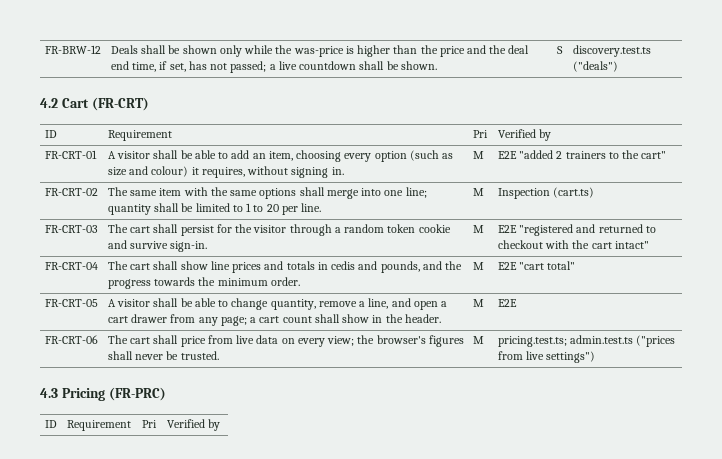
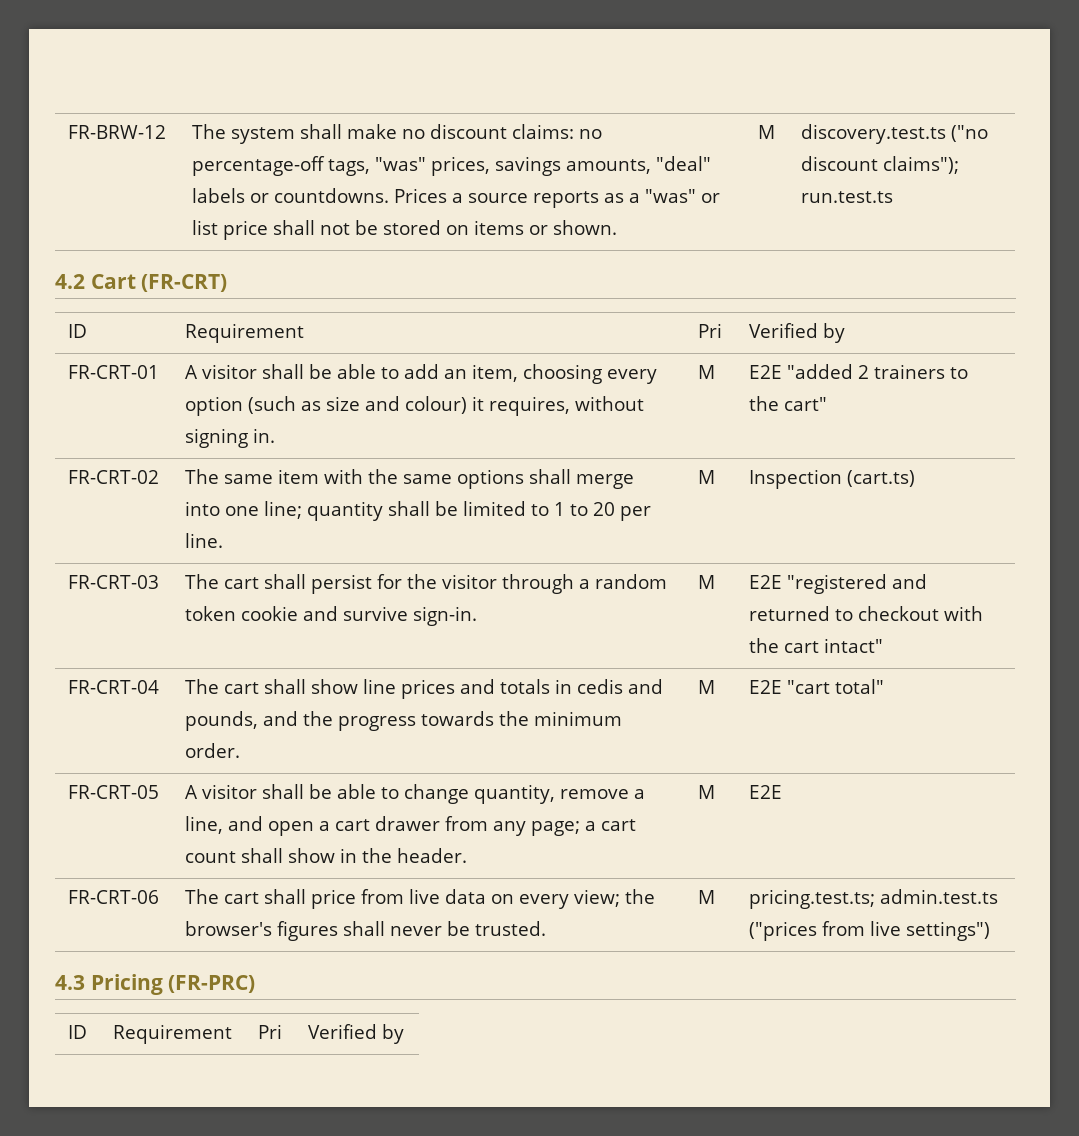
[110,45,530,57] [110,61,399,73] Deals shall be shown only while the was-price is higher than the price and the deal end time, if set, has not passed; a live countdown shall be -> [191,124,602,144] [191,156,711,176] [191,188,720,208] [191,220,548,240] The system shall make no discount claims: no percentage-off tags, "was" prices, savings amounts, "deal" labels or countdowns. Prices a source reports as a "was" or list price shall not be stored on items or
[556,46,563,54] S -> [757,125,775,139] M
[572,61,618,72] ("deals") -> [950,125,988,142] [800,156,959,174] [800,191,893,203] ("no discount claims"); run.test.ts

